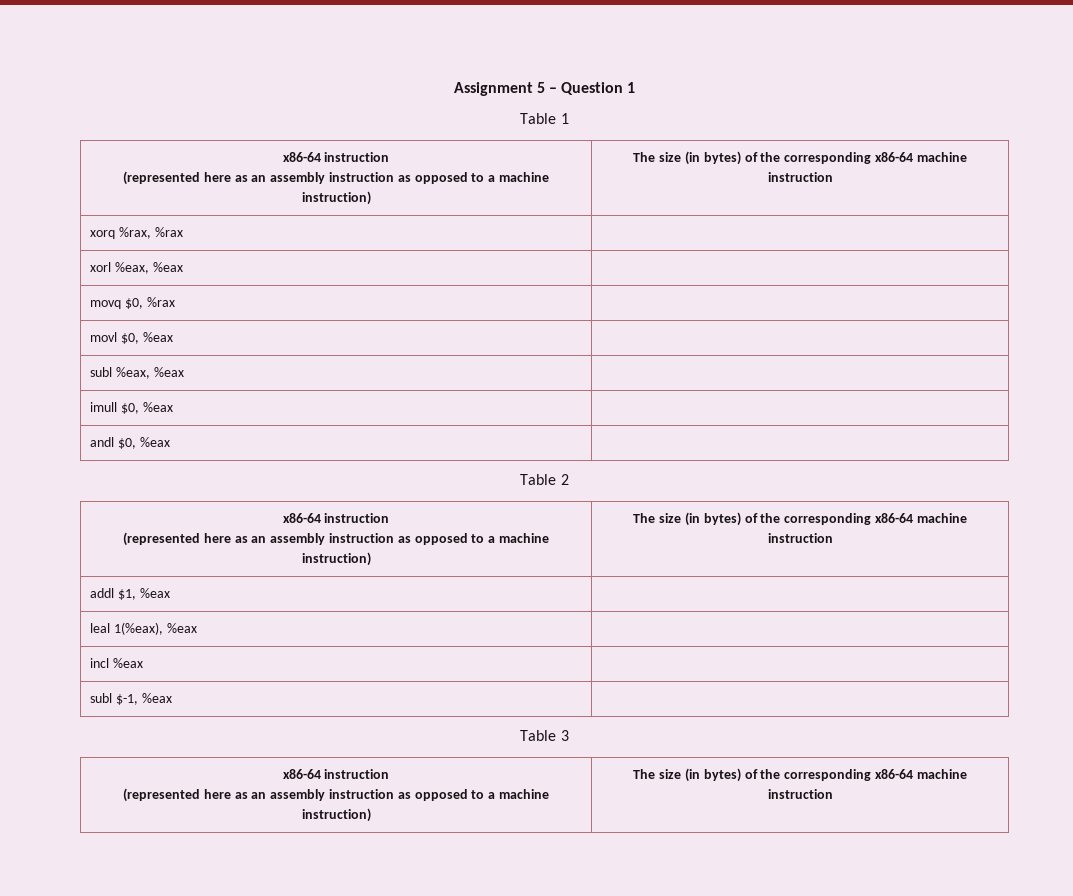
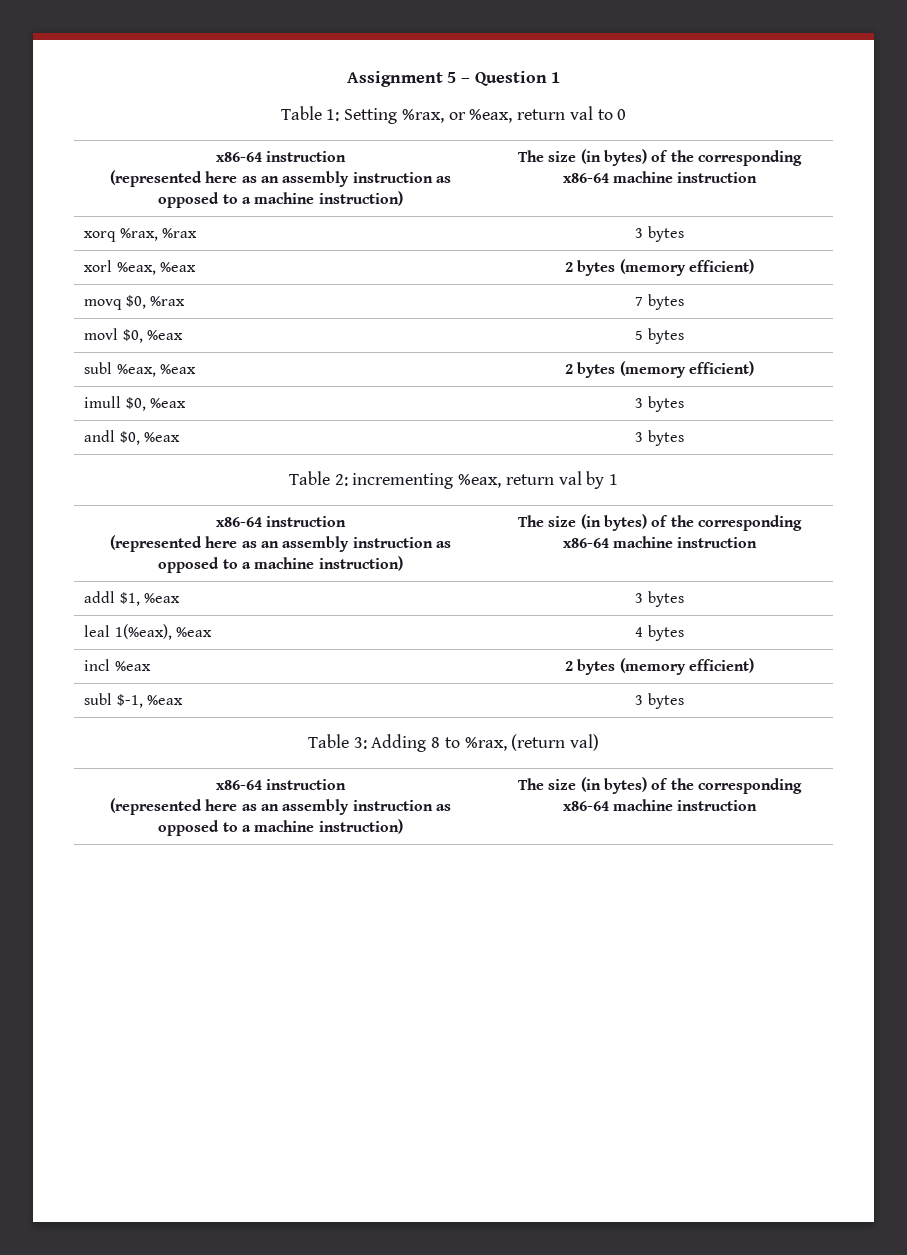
[560,113,569,124] 1 -> [326,106,627,124] 1: Setting %rax, or %eax, return val to 0
(183, 232) none -> [635,226,684,242] 3 bytes
(183, 267) none -> [565,259,754,276] 2 bytes (memory efficient)
(175, 302) none -> [635,294,684,310] 7 bytes
(173, 337) none -> [635,328,684,344] 5 bytes
(184, 372) none -> [565,361,754,378] 2 bytes (memory efficient)
(173, 407) none -> [635,396,684,412] 3 bytes
[520,474,569,485] // Table 2 -> [635,430,684,446] [288,471,619,489] 3 bytes // Table 2: incrementing %eax, return val by 1
(170, 593) none -> [635,591,684,607] 3 bytes
(197, 628) none -> [635,625,684,641] 4 bytes
(144, 663) none -> [565,658,754,675] 2 bytes (memory efficient)
[520,730,569,741] // Table 3 -> [635,693,684,709] [307,734,600,752] 3 bytes // Table 3: Adding 8 to %rax, (return val)

